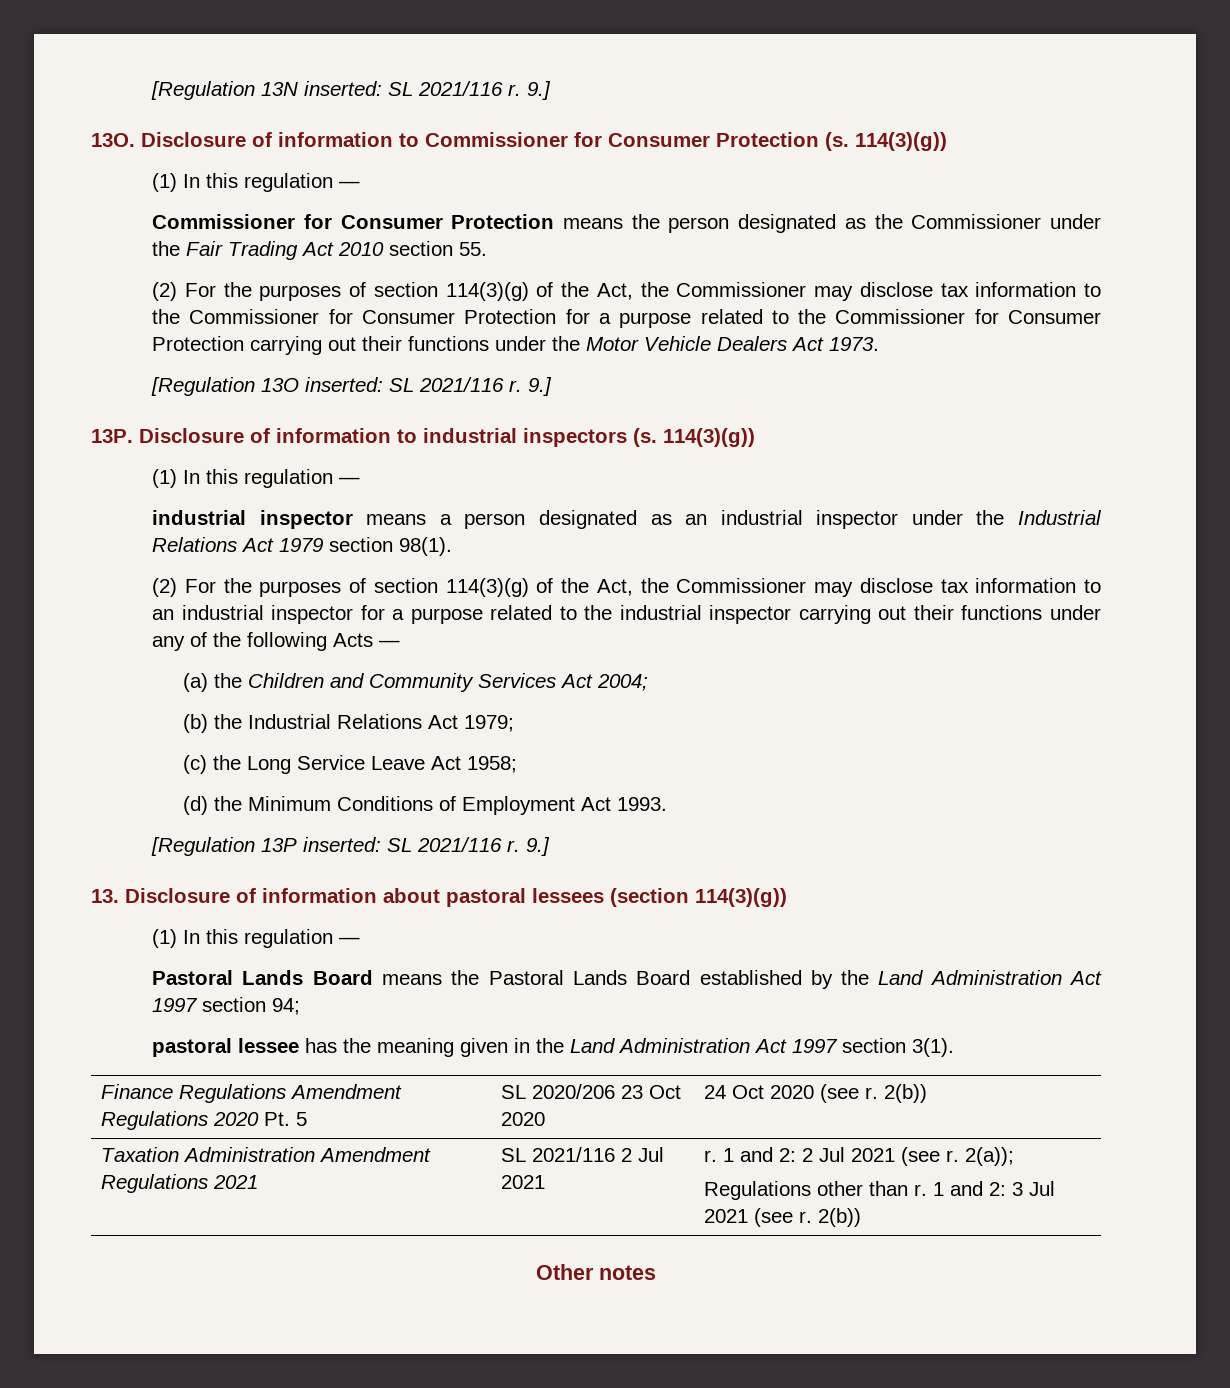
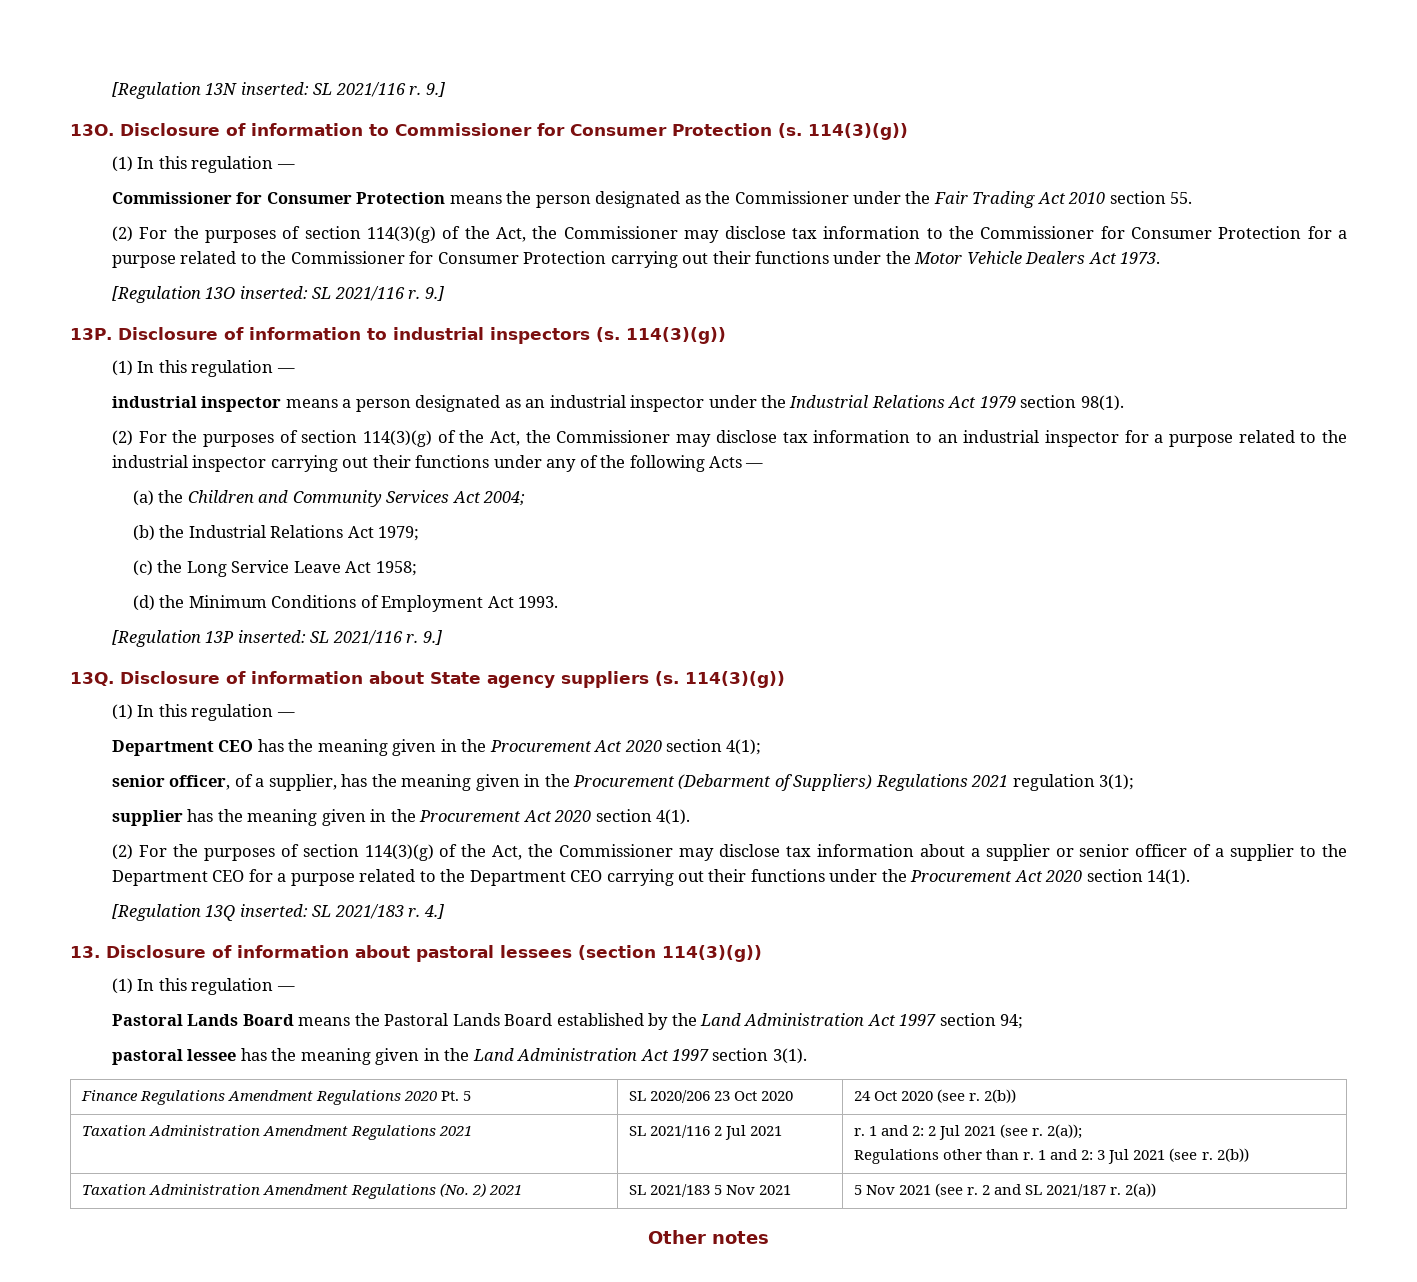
(551, 846) none -> [70,671,785,688] [111,704,295,721] [111,739,762,756] [111,774,1135,791] [111,809,690,826] [111,844,1348,861] [111,869,1191,886] [111,904,444,921] // 13Q. Disclosure of information about State agency suppliers (s. 114(3)(g)) // (1) In this regulation — // Department CEO has the meaning given in the Procurement Act 2020 section 4(1); // senior officer, of a supplier, has the meaning given in the Procurement (Debarment of Suppliers) Regulations 2021 regulation 3(1); // supplier has the meaning given in the Procurement Act 2020 section 4(1). // (2) For the purposes of section 114(3)(g) of the Act, the Commissioner may disclose tax information about a supplier or senior officer of a supplier to the Department CEO for a purpose related to the Department CEO carrying out their functions under the Procurement Act 2020 section 14(1). // [Regulation 13Q inserted: SL 2021/183 r. 4.]
(862, 1217) none -> [81,1183,523,1199] [628,1184,792,1197] [853,1183,1157,1197] // Taxation Administration Amendment Regulations (No. 2) 2021 | SL 2021/183 5 Nov 2021 | 5 Nov 2021 (see r. 2 and SL 2021/187 r. 2(a))

